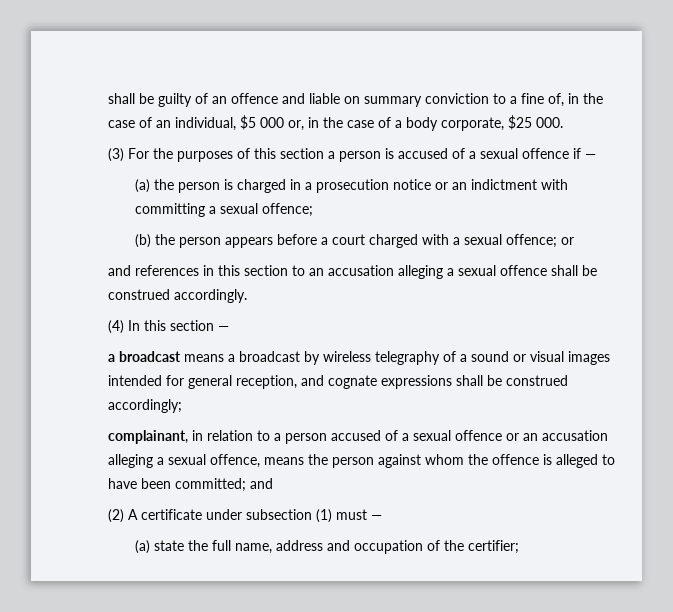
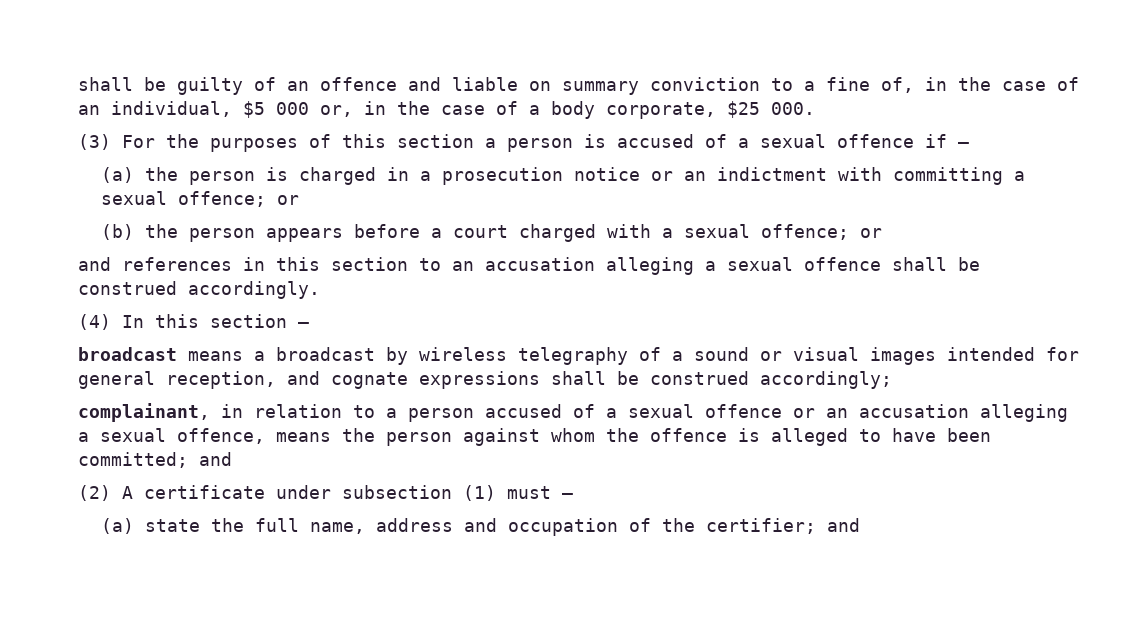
(313, 210) none -> [276,195,299,205] or
[107,354,115,362] a -> (310, 325) none
(519, 547) none -> [826,518,860,532] and

